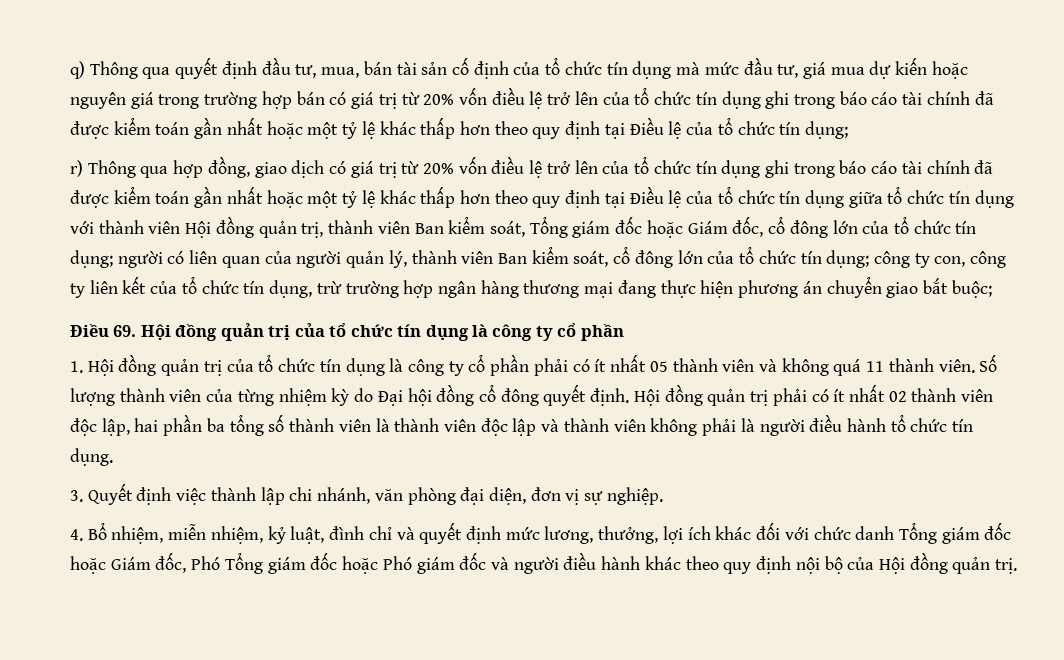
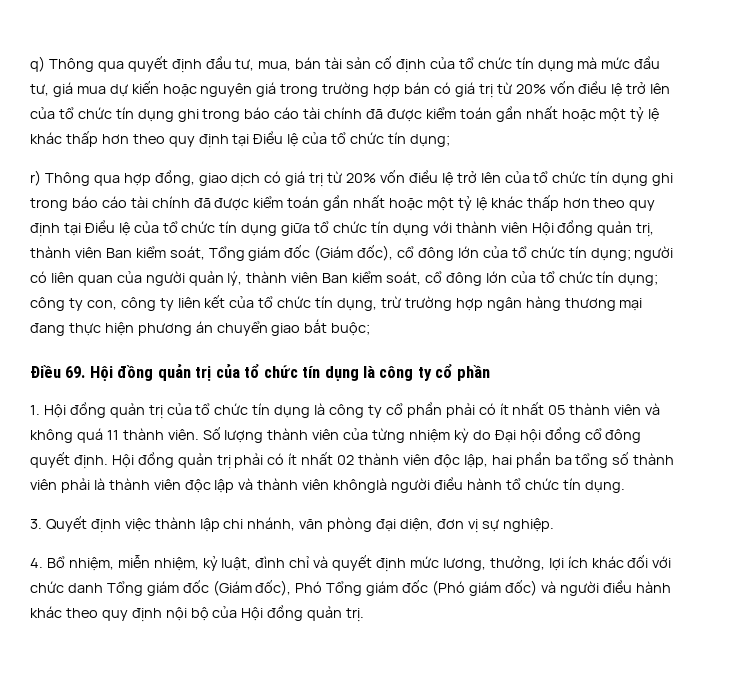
[646,216,764,238] hoặc Giám đốc, -> [314,245,394,261] (Giám đốc),
(371, 425) none -> [60,478,90,493] phải
[650,418,755,436] không phải là -> [333,478,388,493] khônglà
[70,552,187,574] hoặc Giám đốc, -> [212,580,292,596] (Giám đốc),
[342,552,487,574] hoặc Phó giám đốc -> [432,580,537,596] (Phó giám đốc)

